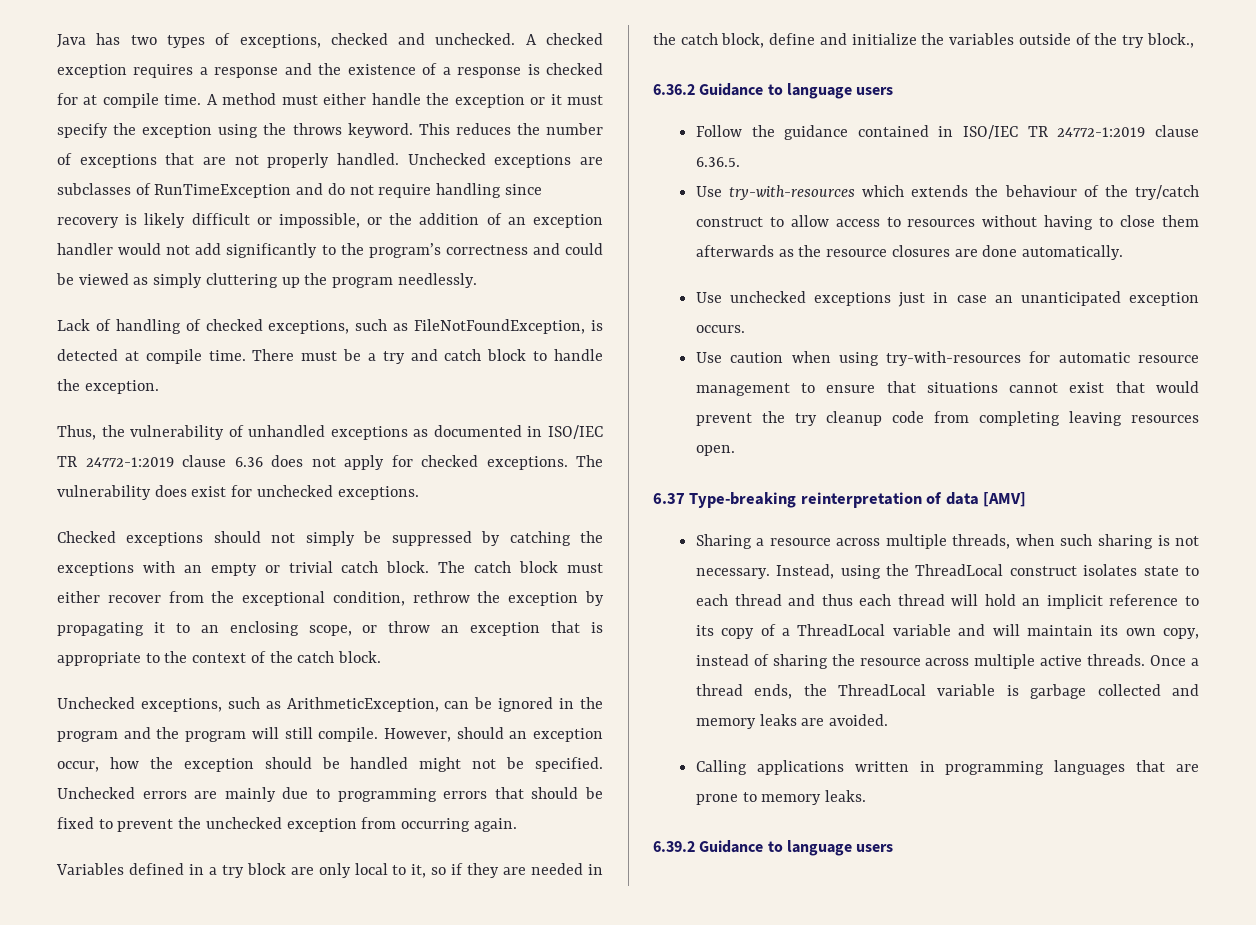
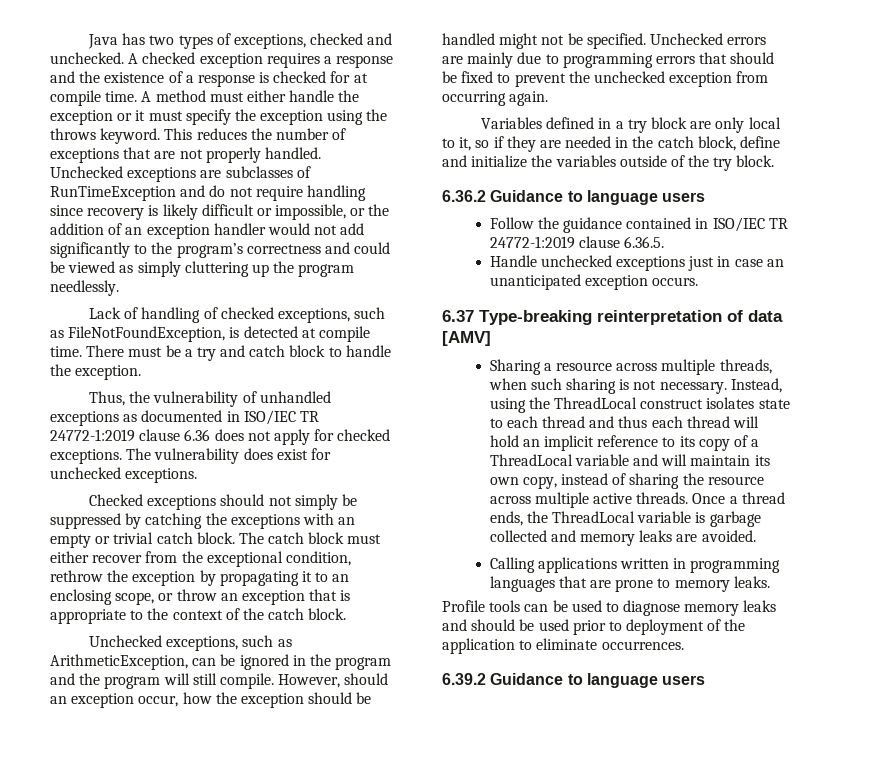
[1146,33,1194,48] block., -> [736,155,775,167] block.
[695,185,1199,200] [695,215,1199,230] [695,245,1124,260] [695,292,722,303] Use try-with-resources which extends the behaviour of the try/catch construct to allow access to resources without having to close them afterwards as the resource closures are done automatically. // Use -> [489,255,537,267] Handle
[695,351,1199,366] [695,381,1199,396] [695,411,1199,426] [695,445,735,456] // Use caution when using try-with-resources for automatic resource management to ensure that situations cannot exist that would prevent the try cleanup code from completing leaving resources open. -> (699, 281) none
(867, 796) none -> [442,600,777,616] [442,619,746,635] [442,638,684,654] // Profile tools can be used to diagnose memory leaks and should be used prior to deployment of the application to eliminate occurrences.

